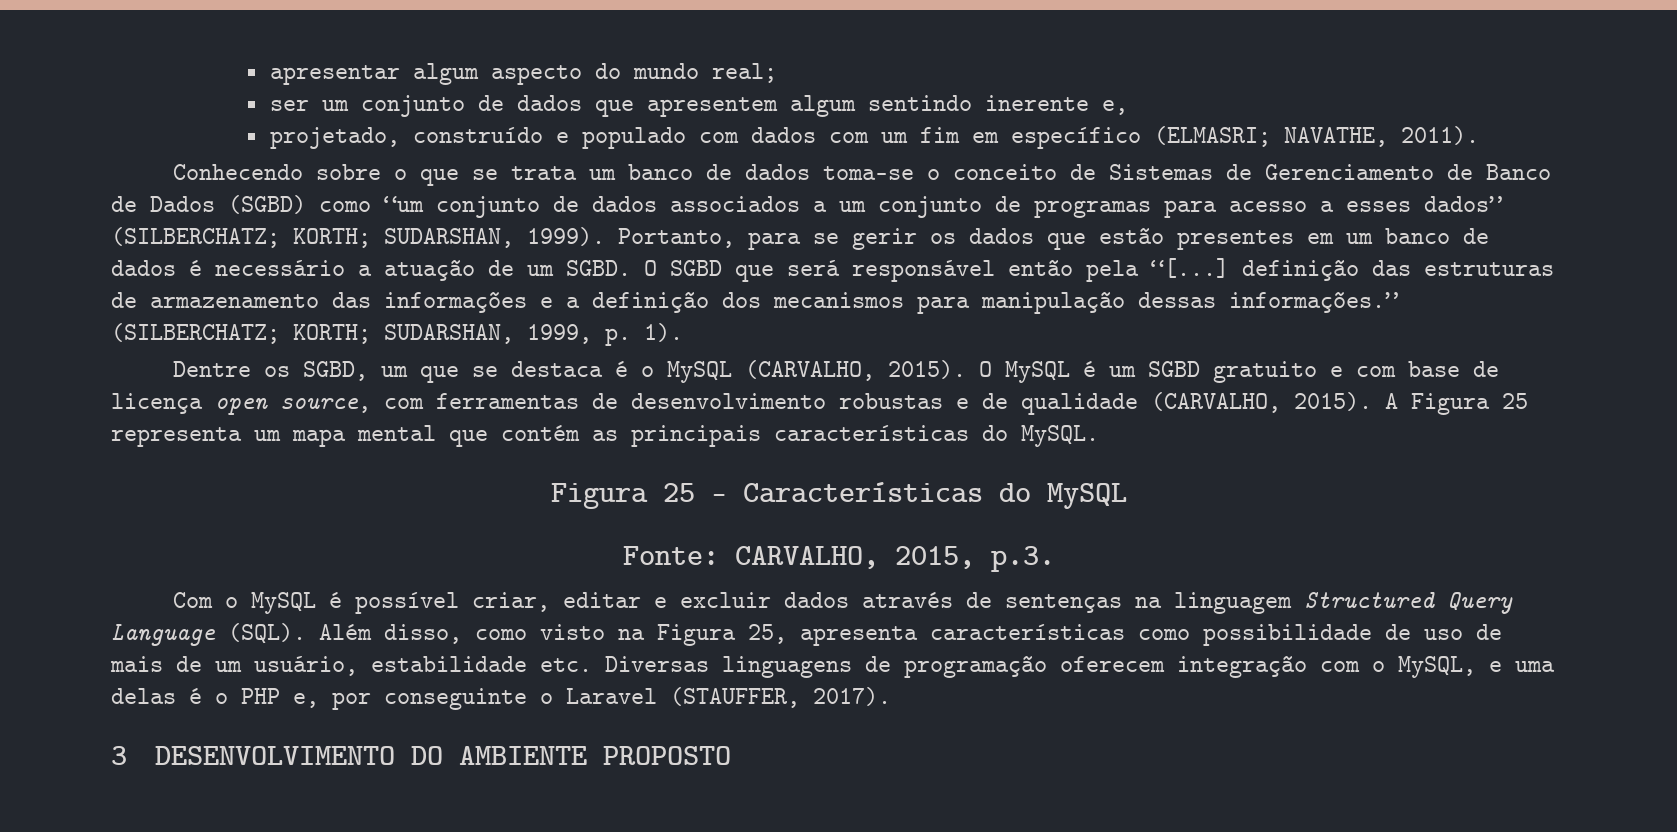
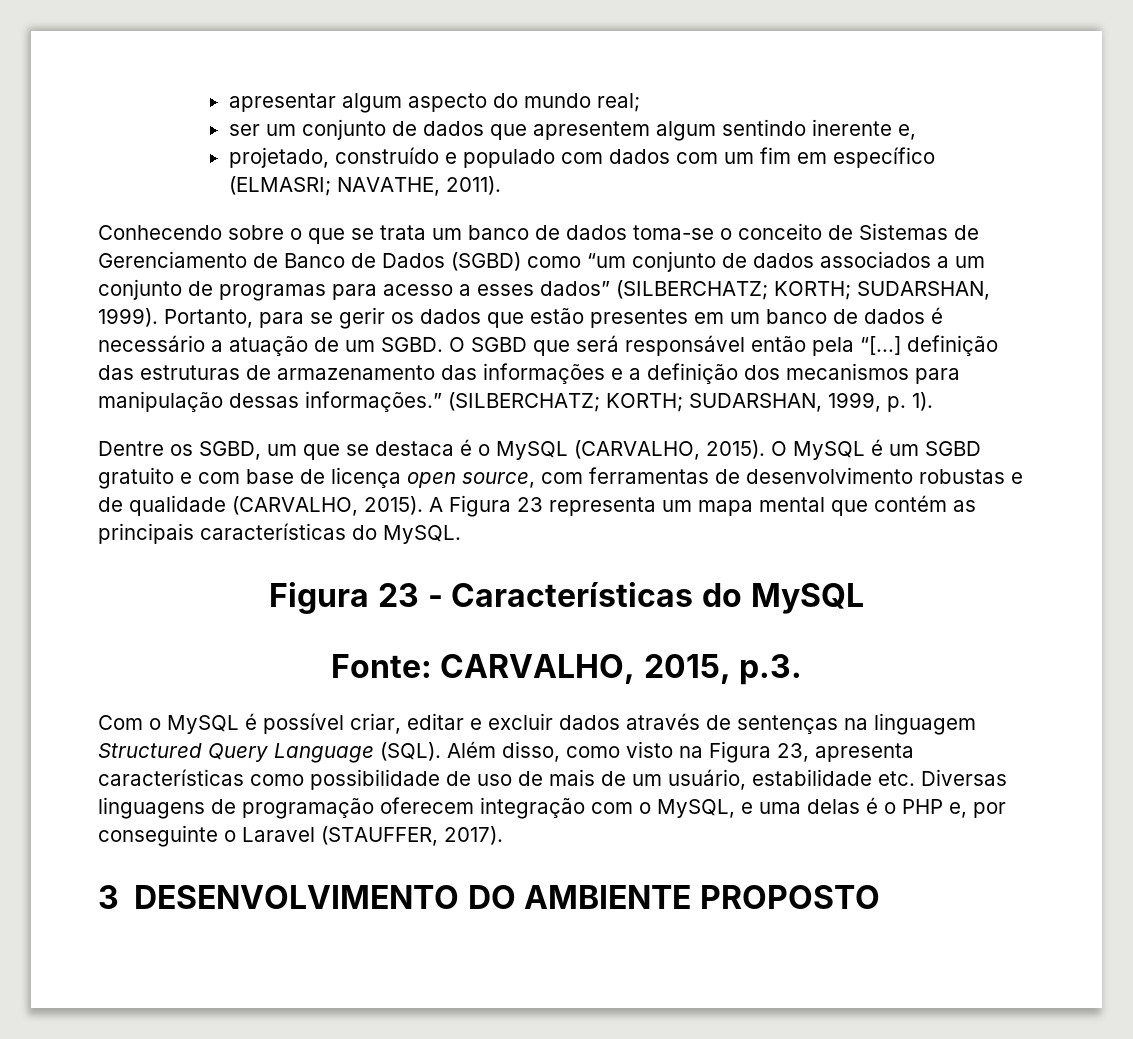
[1502,393,1528,409] 25 -> [517,497,543,512] 23
[662,483,695,502] 25 -> [378,583,420,607] 23
[748,624,787,644] 25, -> [777,743,809,762] 23,

